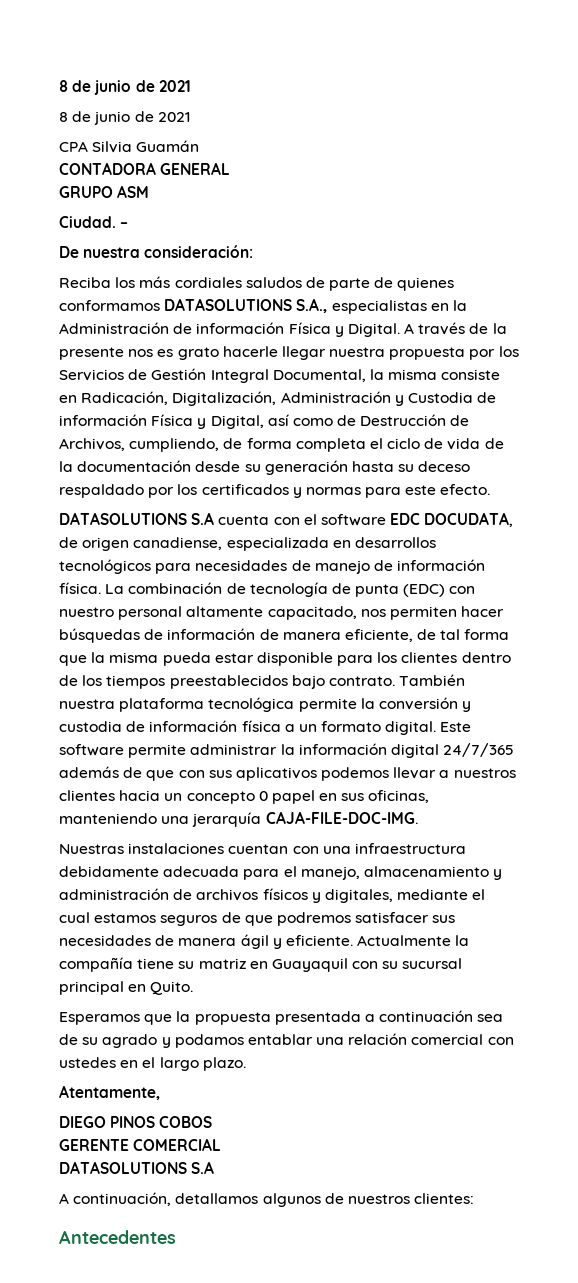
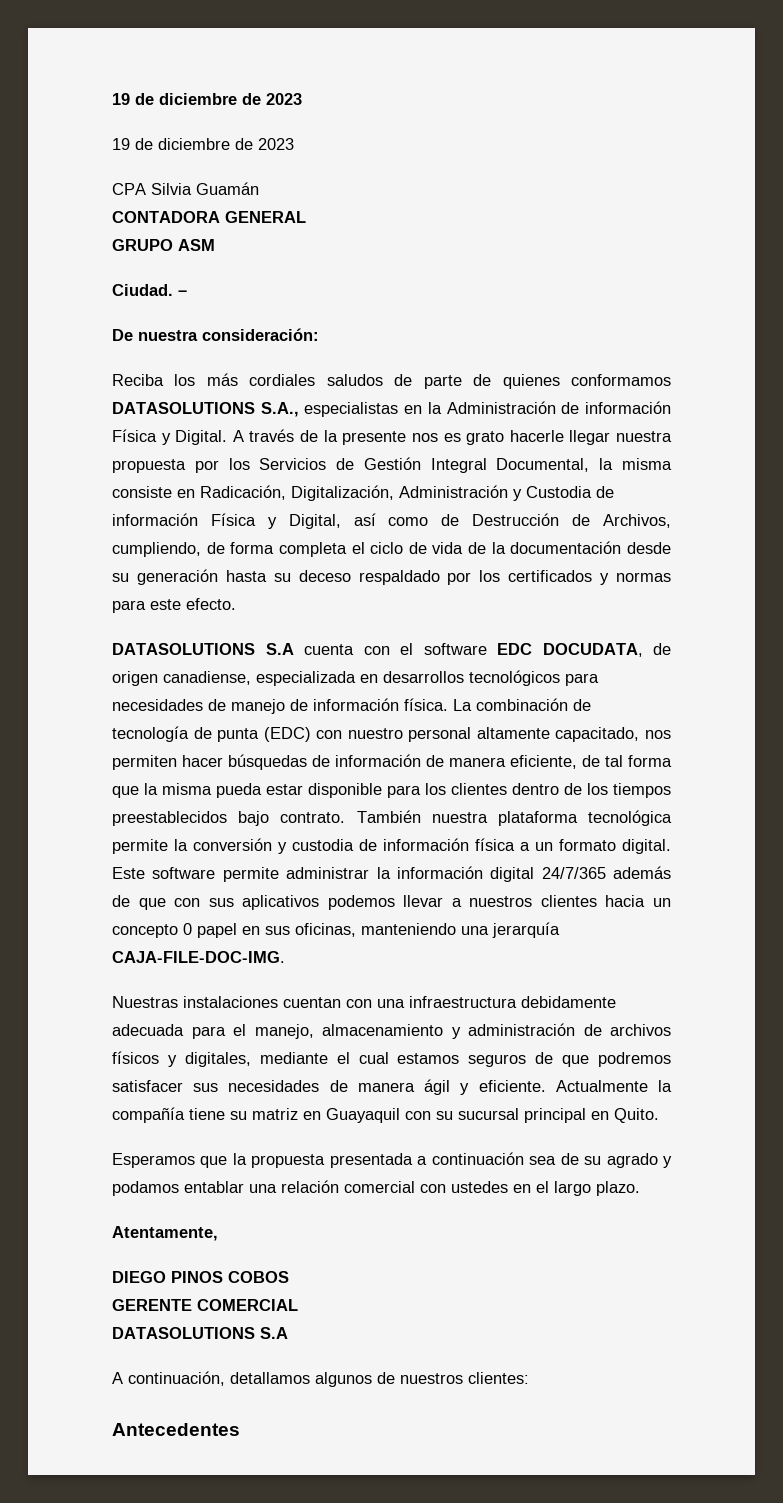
[59,80,191,95] [59,111,190,125] 8 de junio de 2021 // 8 de junio de 2021 -> [112,93,302,105] [112,138,294,150] 19 de diciembre de 2023 // 19 de diciembre de 2023

